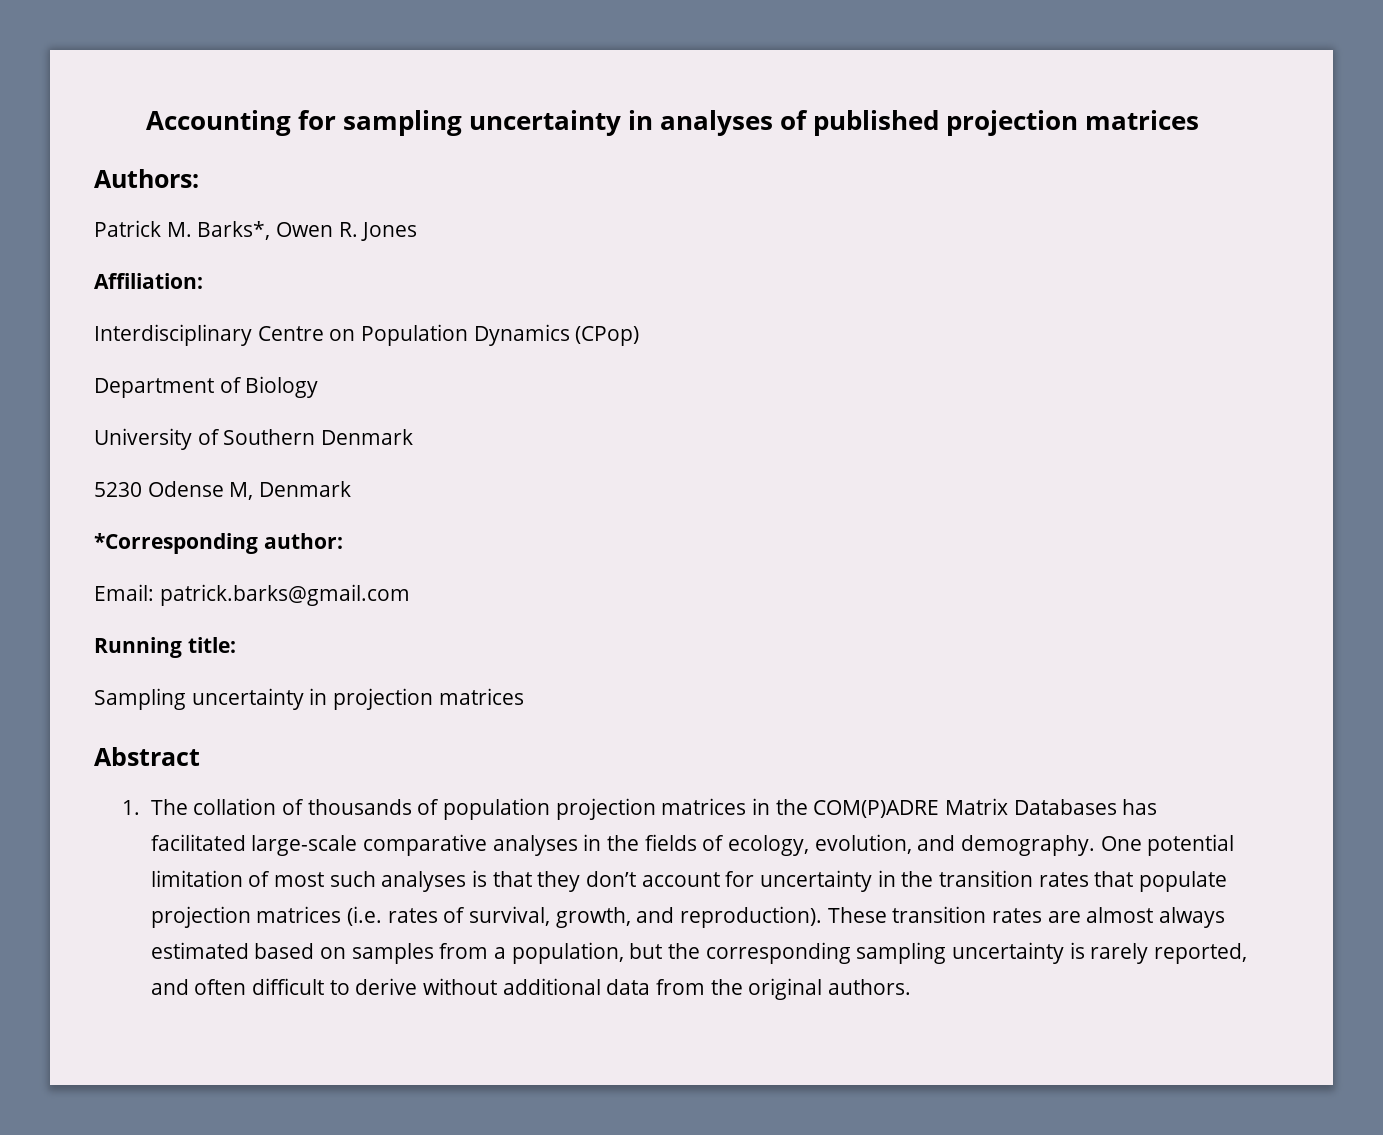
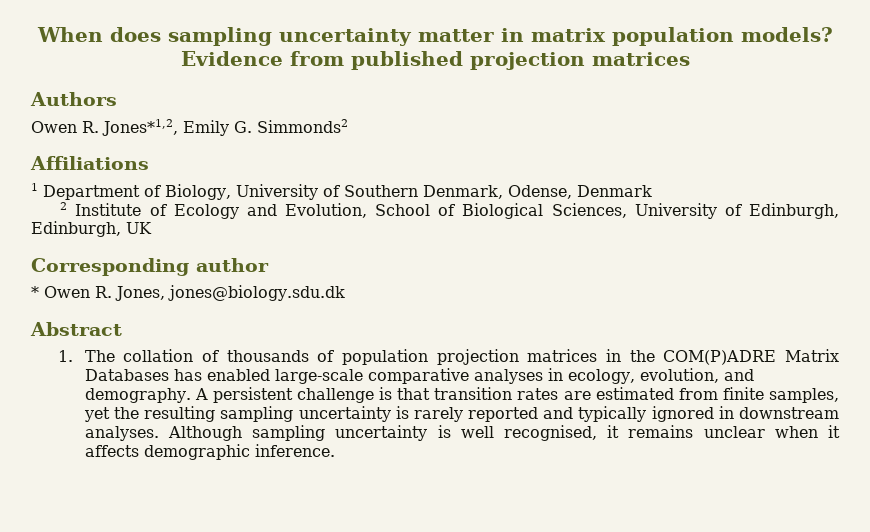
[145,110,1199,136] [94,169,199,188] [94,220,418,241] [94,273,203,289] [94,324,640,346] Accounting for sampling uncertainty in analyses of published projection matrices // Authors: // Patrick M. Barks*, Owen R. Jones // Affiliation: // Interdisciplinary Centre on Population Dynamics (CPop) // -> [36,27,833,46] [180,51,690,70] [30,92,117,106] [31,119,348,136] [30,156,149,170] [31,183,38,191] When does sampling uncertainty matter in matrix population models? Evidence from published projection matrices // Authors // Owen R. Jones*1,2, Emily G. Simmonds2 // Affiliations // 1
[245,376,319,398] Biology // -> [165,184,231,200] Biology,
[321,429,414,445] [94,481,352,500] [94,533,343,554] [94,584,410,606] [94,637,236,658] [94,688,524,710] Denmark // 5230 Odense M, Denmark // *Corresponding author: // Email: patrick.barks@gmail.com // Running title: // Sampling uncertainty in projection matrices -> [422,185,652,199] [60,202,840,219] [31,221,152,237] [31,258,269,276] [31,285,345,301] Denmark, Odense, Denmark // 2 Institute of Ecology and Evolution, School of Biological Sciences, University of Edinburgh, Edinburgh, UK // Corresponding author // * Owen R. Jones, jones@biology.sdu.dk
[150,834,246,851] facilitated -> [206,369,270,381] enabled
[606,834,725,851] the fields of -> (563, 374) none
[1100,834,1235,856] [150,870,1227,892] [150,906,1225,928] [150,942,1247,964] [150,978,911,1000] One potential limitation of most such analyses is that they don’t account for uncertainty in the transition rates that populate projection matrices (i.e. rates of survival, growth, and reproduction). These transition rates are almost always estimated based on samples from a population, but the corresponding sampling uncertainty is rarely reported, and often difficult to derive without additional data from the original authors. -> [194,387,840,403] [83,406,840,422] [84,425,840,441] [84,444,335,460] A persistent challenge is that transition rates are estimated from finite samples, yet the resulting sampling uncertainty is rarely reported and typically ignored in downstream analyses. Although sampling uncertainty is well recognised, it remains unclear when it affects demographic inference.

